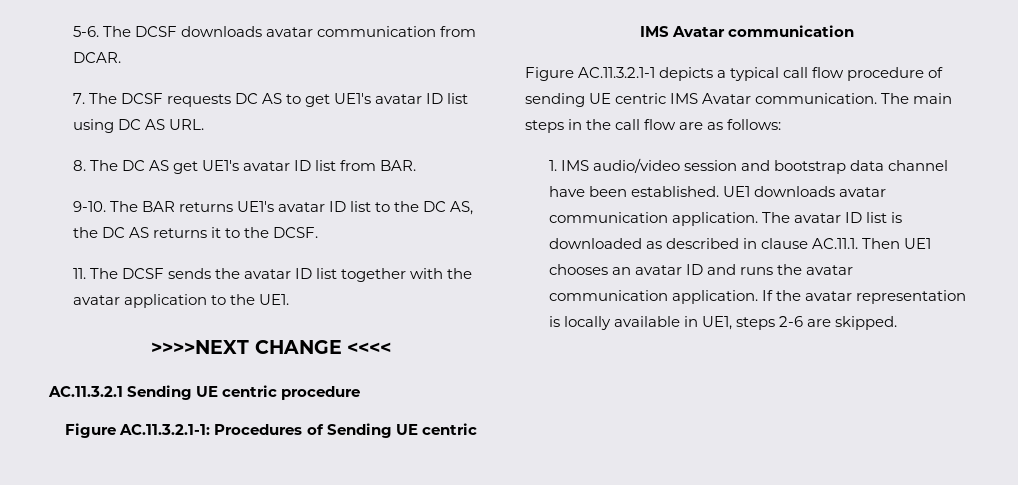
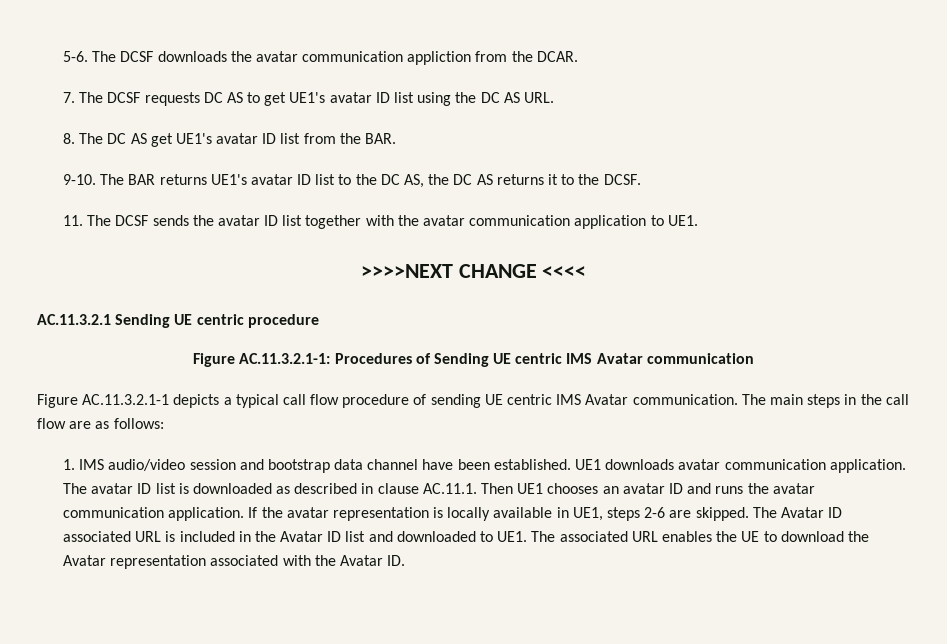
[265,26,477,37] avatar communication from -> [230,51,533,65] the avatar communication appliction from the
(114, 126) none -> [455,92,477,103] the
(377, 165) none -> [339,133,361,144] the
(120, 300) none -> [469,215,571,226] communication
[229,294,255,305] the -> (664, 220) none
(898, 323) none -> [752,507,843,518] [63,531,869,542] [63,555,406,569] The Avatar ID associated URL is included in the Avatar ID list and downloaded to UE1. The associated URL enables the UE to download the Avatar representation associated with the Avatar ID.

